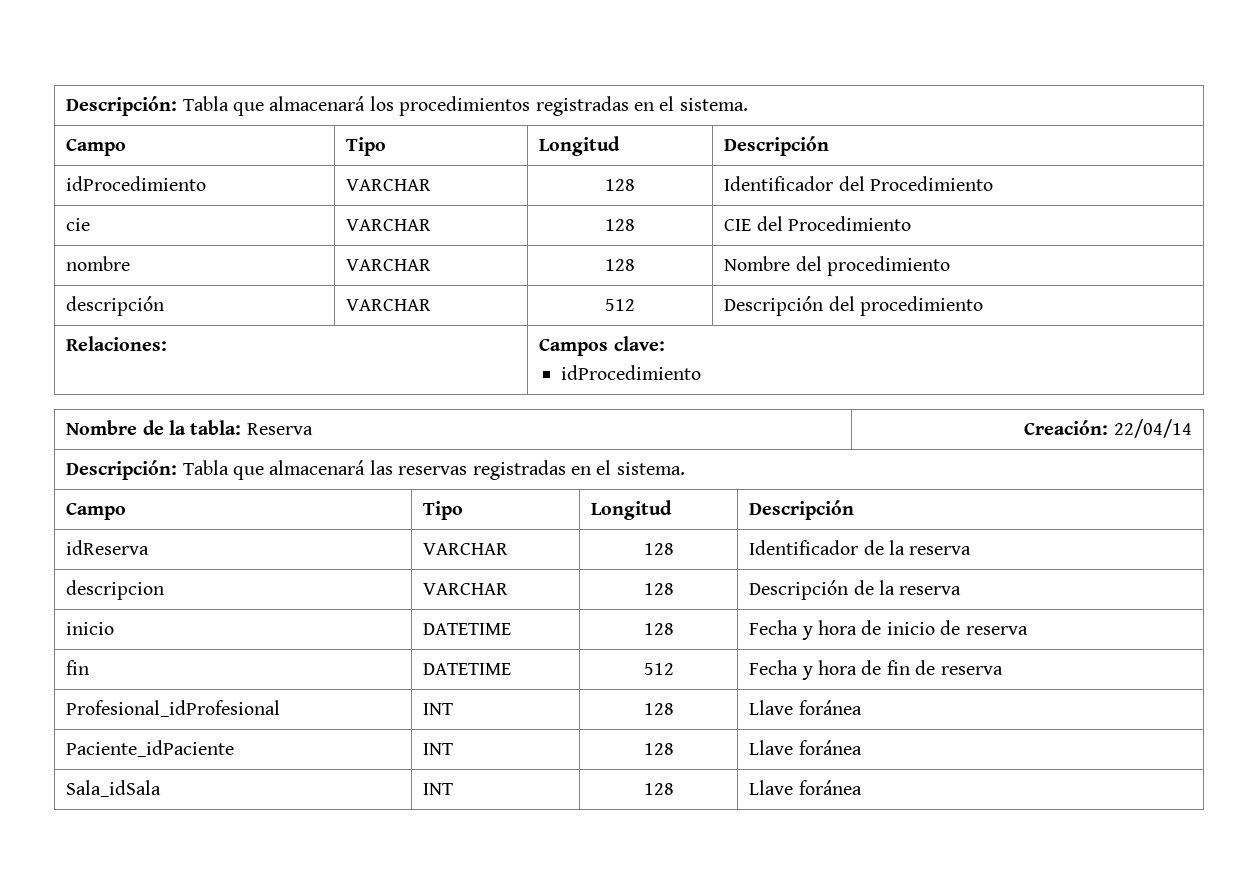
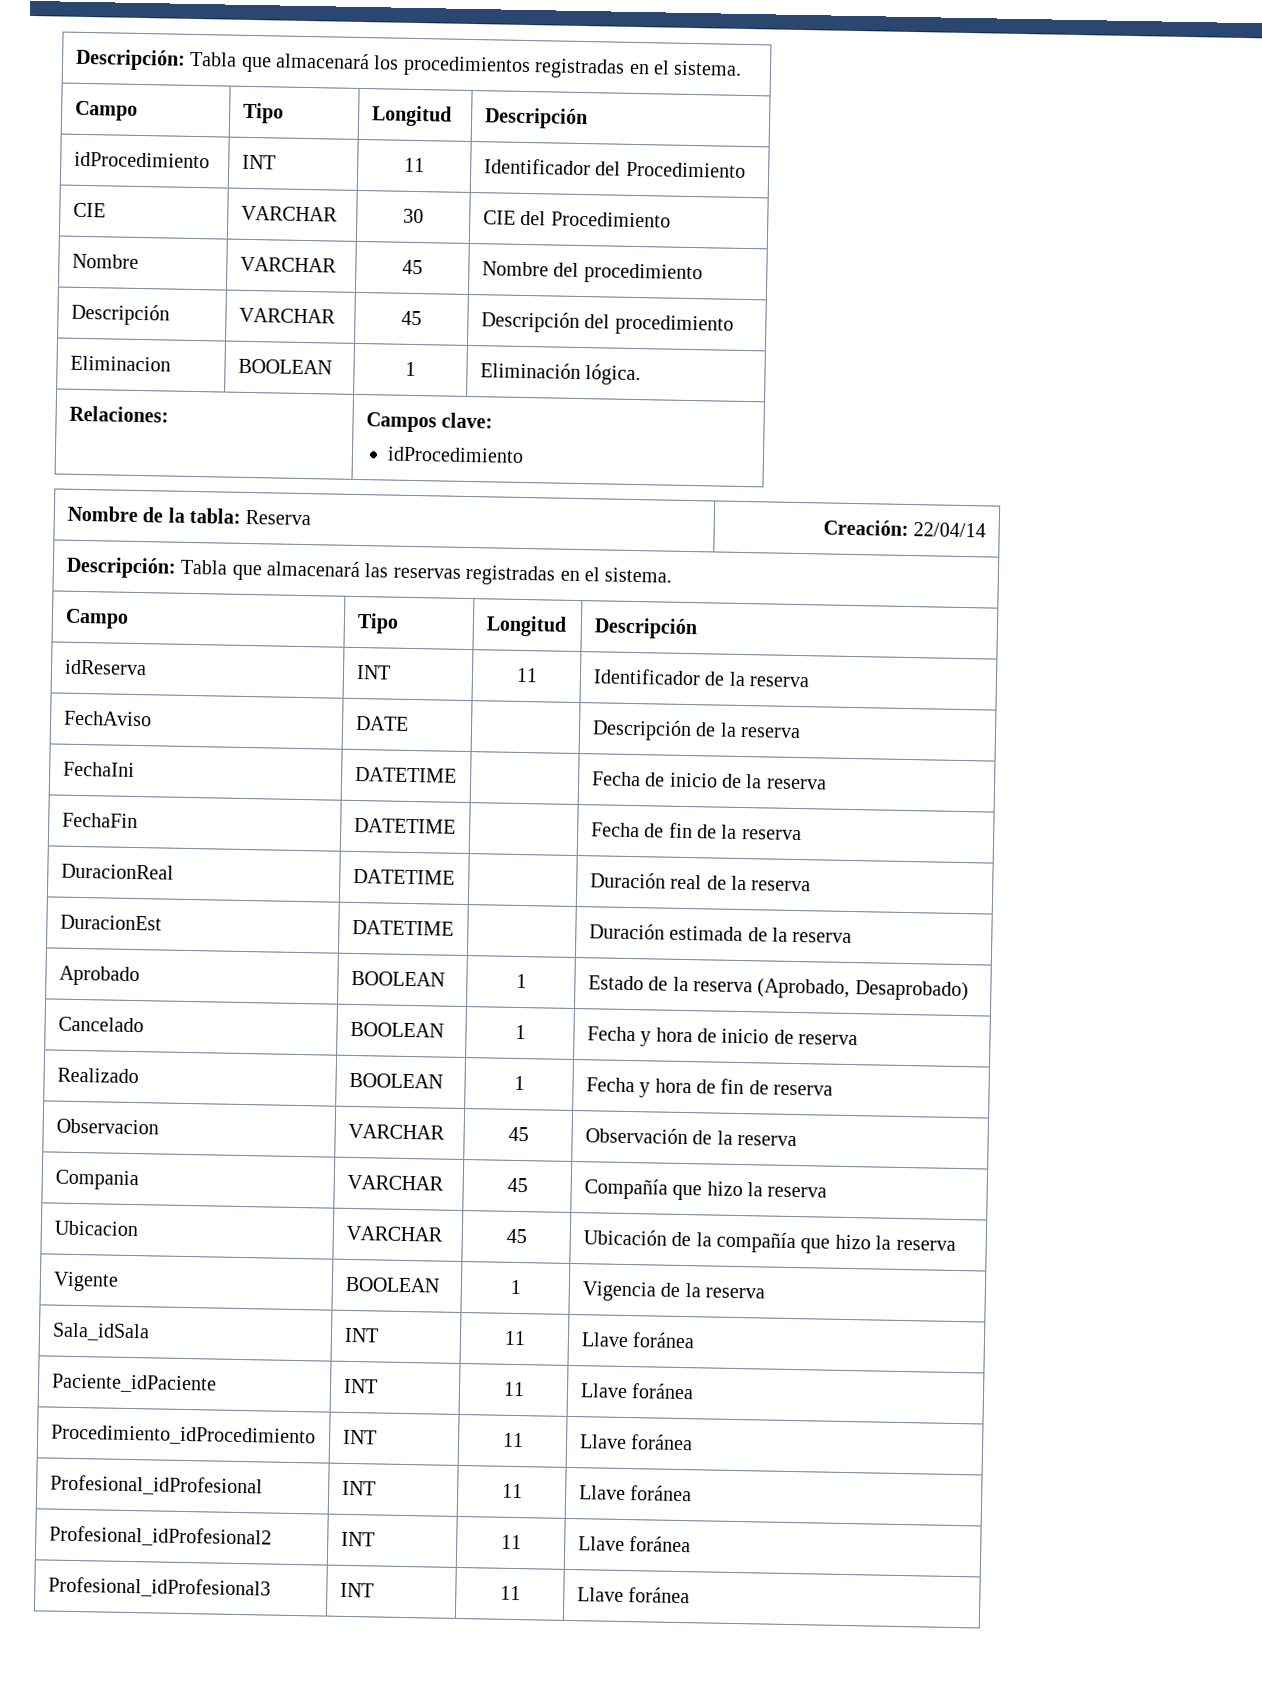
[346,179,432,191] [605,179,635,191] VARCHAR | 128 -> [241,154,276,170] [404,157,425,173] INT | 11
[66,218,91,231] [346,219,432,231] [605,219,635,231] cie | VARCHAR | 128 -> [72,202,106,218] [240,205,338,222] [403,208,424,224] CIE | VARCHAR | 30
[66,256,131,271] [346,259,432,271] [605,259,635,271] nombre | VARCHAR | 128 -> [71,253,139,269] [239,256,337,273] [402,259,423,275] Nombre | VARCHAR | 45
[66,296,165,316] [346,299,432,311] [605,299,635,311] descripción | VARCHAR | 512 -> [70,303,170,326] [238,307,336,324] [401,310,422,326] Descripción | VARCHAR | 45
(983, 306) none -> [69,355,171,372] [237,358,332,375] [405,361,416,377] [479,362,642,386] // Eliminacion | BOOLEAN | 1 | Eliminación lógica.
[423,543,509,555] [643,543,674,555] VARCHAR | 128 -> [355,664,391,680] [515,667,538,683] INT | 11
[66,580,165,600] [423,583,509,595] [643,583,674,595] descripcion | VARCHAR | 128 -> [63,710,152,727] [354,715,409,731] FechAviso | DATE |
[66,622,115,635] [423,623,512,635] [643,623,674,635] inicio | DATETIME | 128 -> [62,761,135,777] [354,766,457,783] [591,771,827,790] [61,812,138,829] [353,817,456,834] [590,822,802,841] [60,863,174,880] [352,868,455,885] [589,872,812,892] [59,914,162,931] [351,919,454,936] [588,923,853,944] [58,965,140,987] [350,970,445,987] [515,973,527,989] [587,975,969,1002] [57,1016,144,1033] [349,1021,444,1038] [514,1024,526,1040] FechaIni | DATETIME | | Fecha de inicio de la reserva // FechaFin | DATETIME | | Fecha de fin de la reserva // DuracionReal | DATETIME | | Duración real de la reserva // DuracionEst | DATETIME | | Duración estimada de la reserva // Aprobado | BOOLEAN | 1 | Estado de la reserva (Aprobado, Desaprobado) // Cancelado | BOOLEAN | 1
[66,660,90,675] [423,663,512,675] [643,663,674,675] fin | DATETIME | 512 -> [56,1067,139,1084] [348,1072,443,1089] [513,1075,525,1091] Realizado | BOOLEAN | 1
[66,700,281,717] [423,703,454,715] [643,703,674,715] Profesional_idProfesional | INT | 128 -> [55,1118,159,1135] [347,1123,445,1140] [507,1126,529,1142] [584,1127,797,1147] [54,1169,139,1191] [346,1174,444,1191] [506,1177,528,1193] [583,1178,828,1201] [53,1220,139,1237] [345,1225,443,1242] [505,1228,527,1244] [582,1229,956,1254] [52,1271,119,1292] [344,1276,440,1293] [509,1279,522,1295] [581,1281,765,1302] [51,1322,150,1342] [343,1327,379,1343] [503,1330,526,1346] Observacion | VARCHAR | 45 | Observación de la reserva // Compania | VARCHAR | 45 | Compañía que hizo la reserva // Ubicacion | VARCHAR | 45 | Ubicación de la compañía que hizo la reserva // Vigente | BOOLEAN | 1 | Vigencia de la reserva // Sala_idSala | INT | 11
[643,743,674,755] [749,740,862,755] [66,780,162,797] [423,783,454,795] [643,783,674,795] [749,780,862,795] 128 | Llave foránea // Sala_idSala | INT | 128 | Llave foránea -> [502,1381,525,1397] [579,1383,695,1400] [50,1424,316,1447] [342,1429,377,1445] [501,1432,524,1448] [578,1434,694,1451] [49,1474,263,1497] [341,1480,376,1496] [501,1483,523,1499] [578,1485,693,1502] [48,1525,272,1548] [340,1531,375,1547] [500,1534,522,1550] [577,1536,692,1553] [47,1576,271,1599] [339,1582,374,1598] [499,1585,521,1601] [576,1587,691,1604] 11 | Llave foránea // Procedimiento_idProcedimiento | INT | 11 | Llave foránea // Profesional_idProfesional | INT | 11 | Llave foránea // Profesional_idProfesional2 | INT | 11 | Llave foránea // Profesional_idProfesional3 | INT | 11 | Llave foránea

